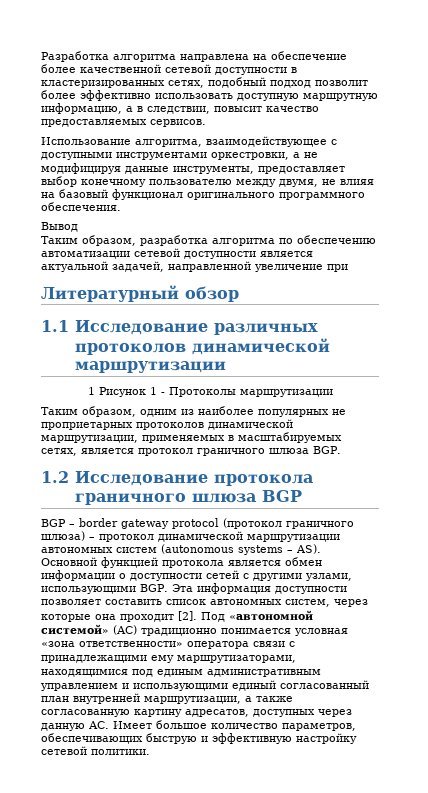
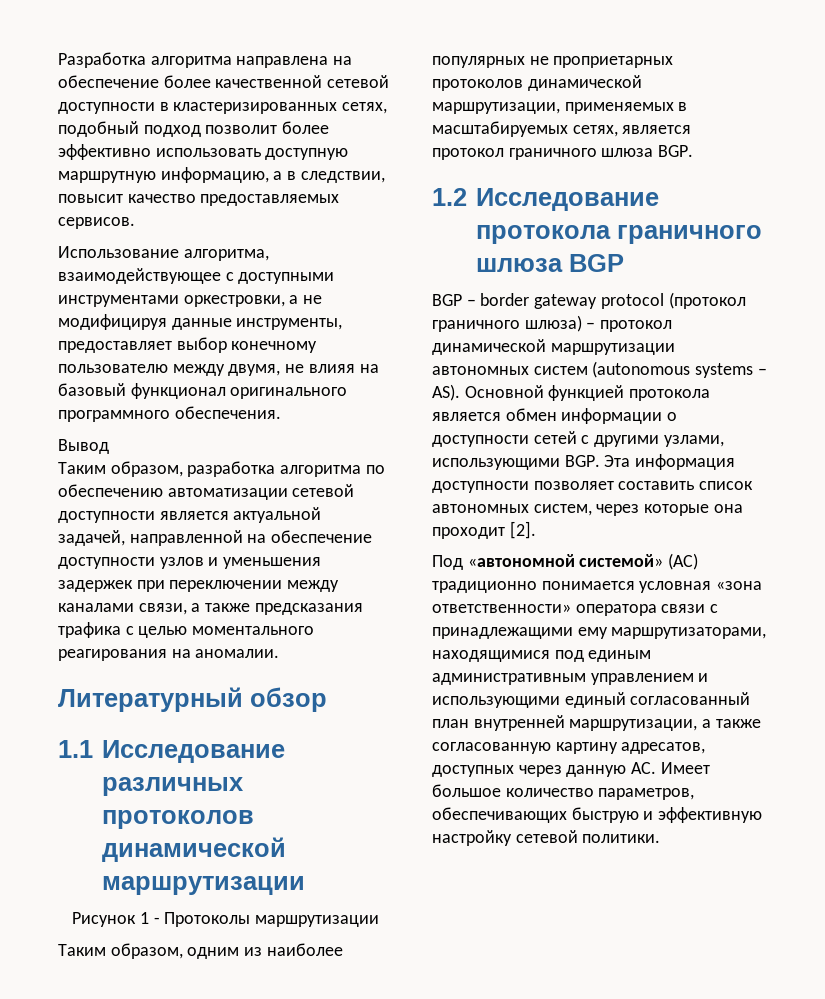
[255,264,348,272] увеличение при -> [247,530,373,543] [58,557,322,569] [58,580,340,592] [58,603,363,615] [58,622,315,638] [58,649,280,661] на обеспечение доступности узлов и уменьшения задержек при переключении между каналами связи, а также предсказания трафика с целью моментального реагирования на аномалии.
[87,387,95,395] 1 -> (305, 885) none
(197, 616) none -> (536, 530) //

